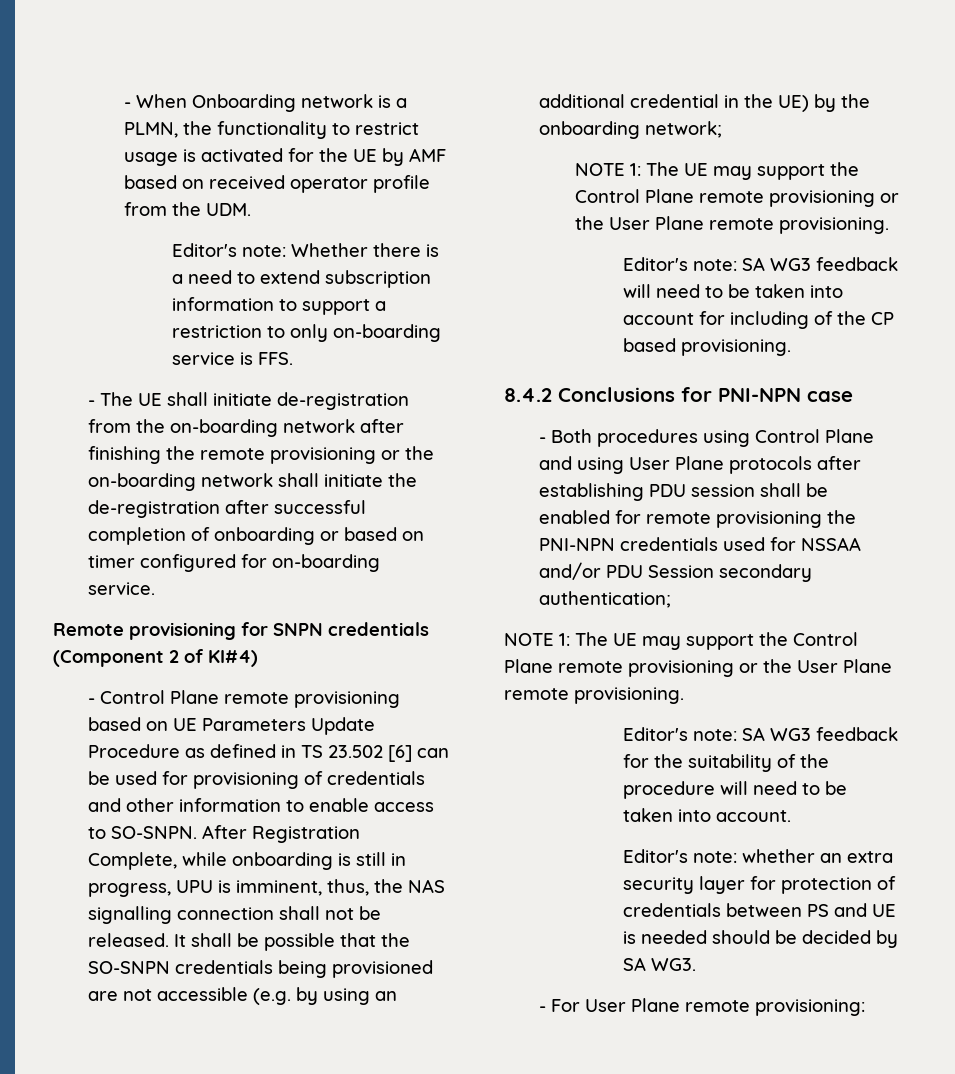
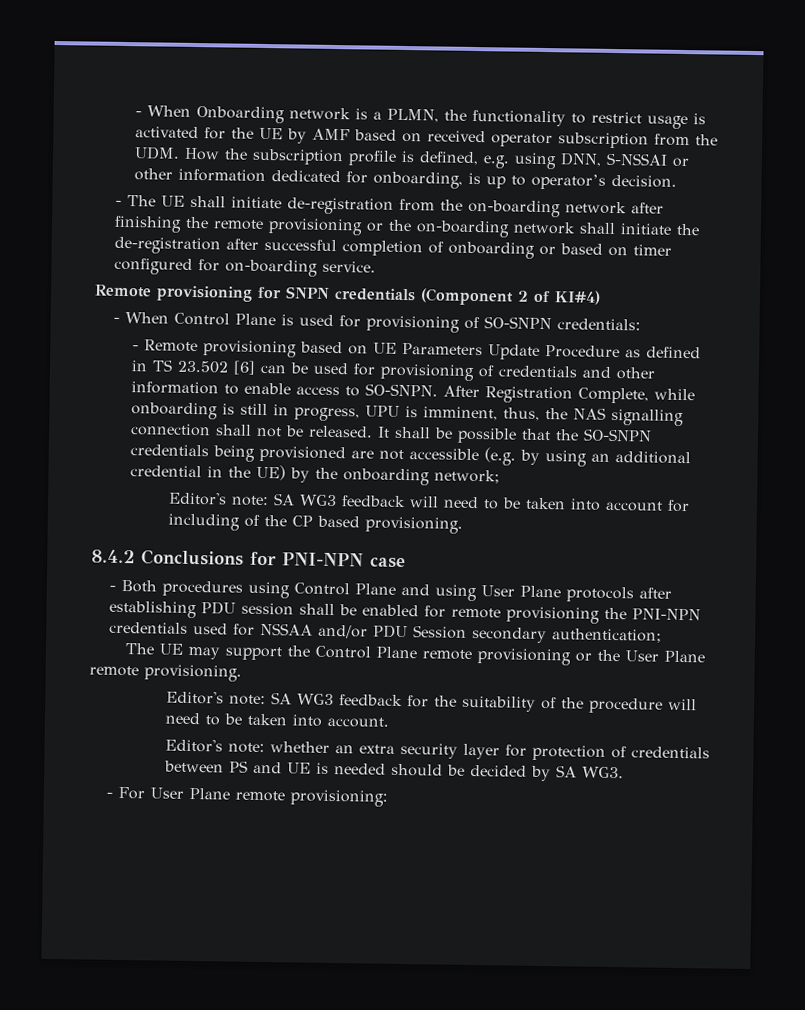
[372,175,430,193] profile -> [558,132,650,149] subscription
[172,243,440,257] [172,270,432,288] [172,297,387,315] [172,324,442,342] [172,352,294,365] // Editor's note: Whether there is a need to extend subscription information to support a restriction to only on-boarding service is FFS. -> [184,147,690,170] [134,168,678,190] How the subscription profile is defined, e.g. using DNN, S-NSSAI or other information dedicated for onboarding, is up to operator’s decision.
[100,690,290,704] Control Plane remote -> [125,312,642,333] [132,339,199,353] When Control Plane is used for provisioning of SO-SNPN credentials: // - Remote
[574,162,859,180] [574,189,899,207] [574,216,889,234] // NOTE 1: The UE may support the Control Plane remote provisioning or the User Plane remote provisioning. -> (501, 476) none
[504,633,570,646] NOTE 1: -> (663, 635) none

